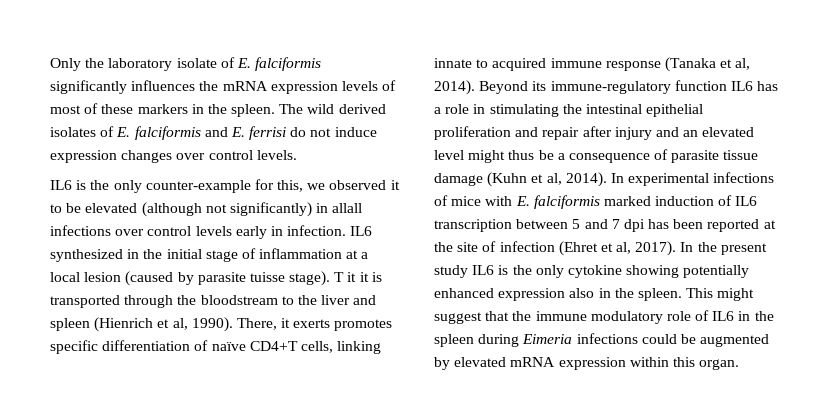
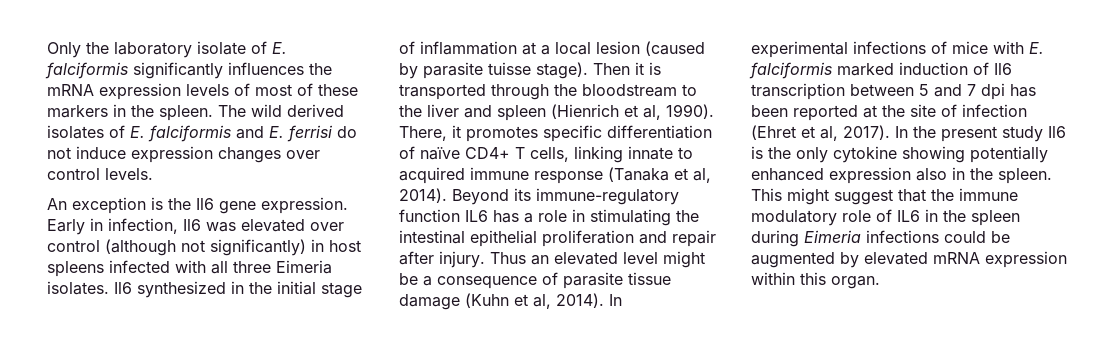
[50,179,400,193] [50,202,363,217] [50,225,373,239] IL6 is the only counter-example for this, we observed it to be elevated (although not significantly) in allall infections over control levels early in infection. IL6 -> [47,197,348,214] [47,218,344,235] [47,239,361,256] [47,260,332,277] [47,281,132,295] An exception is the Il6 gene expression. Early in infection, Il6 was elevated over control (although not significantly) in host spleens infected with all three Eimeria isolates. Il6
[334,272,357,282] T it -> [593,63,630,75] Then
[293,319,331,328] exerts -> (461, 131) none
[249,341,298,351] CD4+T -> [465,147,525,159] CD4+ T
[614,127,679,140] injury and -> [439,251,526,268] injury. Thus
[508,150,535,160] thus -> (705, 259) none
[735,196,758,206] IL6 -> [994,63,1012,75] Il6
[472,265,495,275] IL6 -> [1048,126,1066,138] Il6

